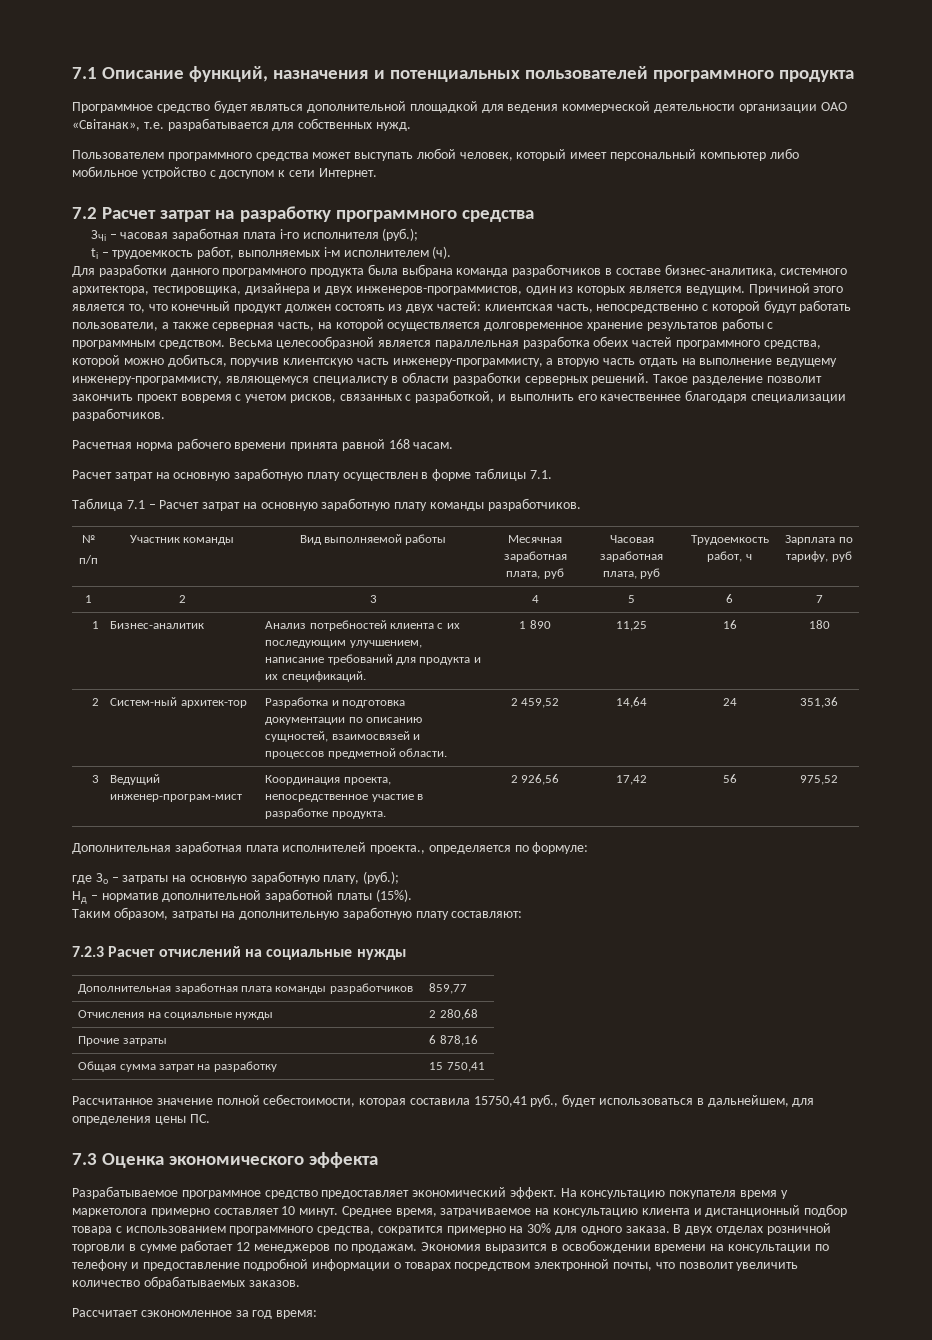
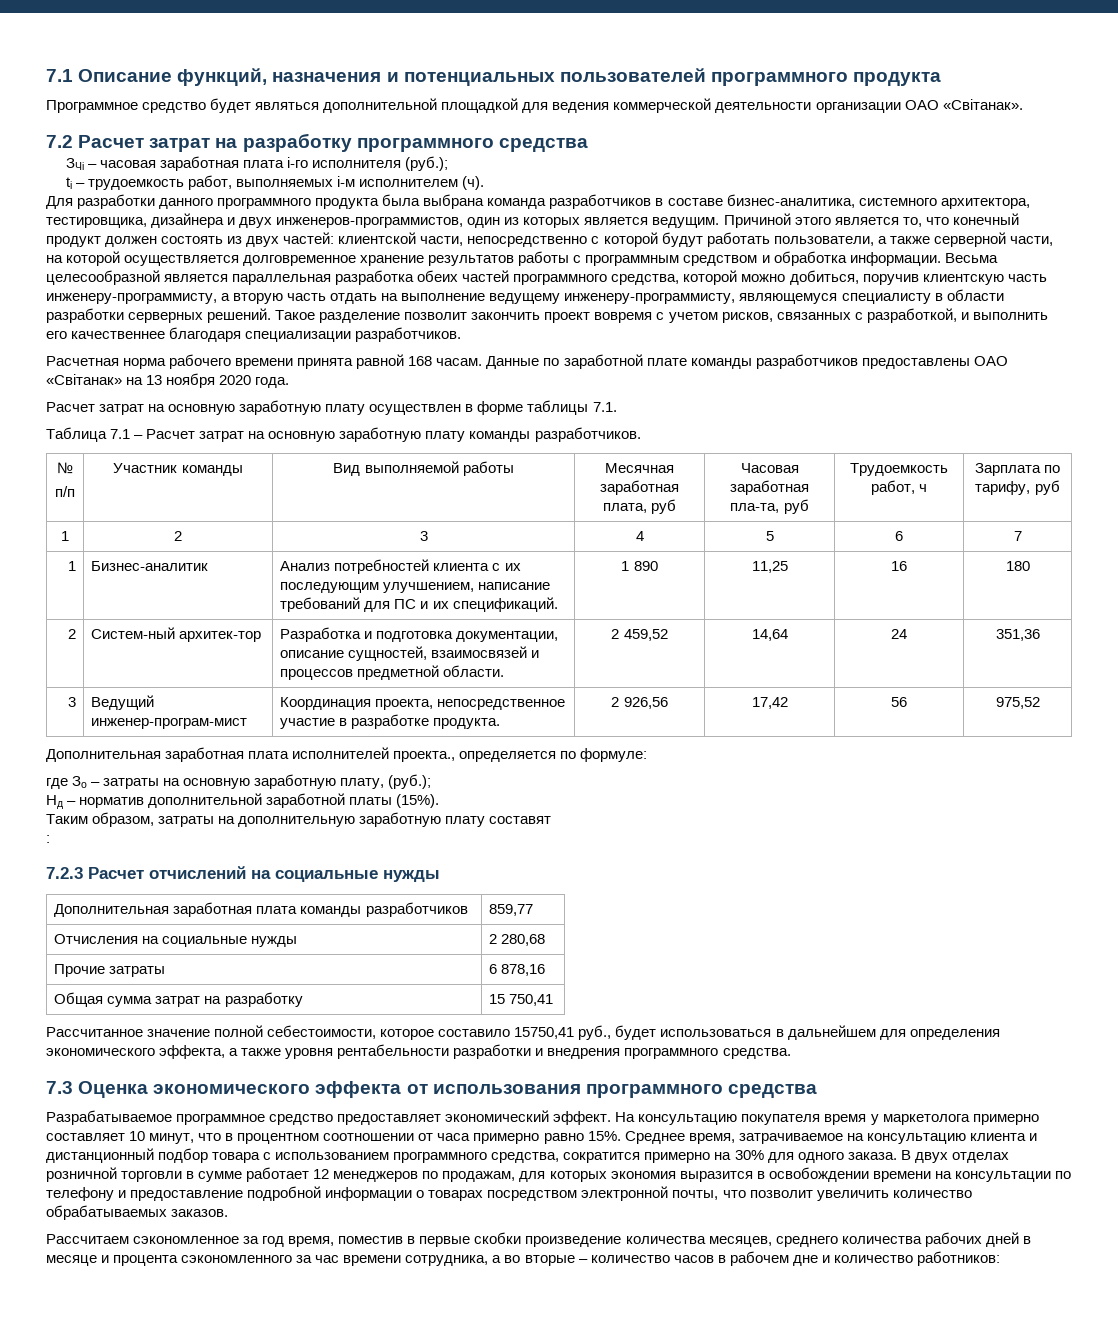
[72,118,411,131] [72,148,799,161] [72,166,377,179] «Свiтанак», т.е. разрабатывается для собственных нужд. // Пользователем программного средства может выступать любой человек, который имеет персональный компьютер либо мобильное устройство с доступом к сети Интернет. -> [942,99,1023,110] «Свiтанак».
[484,304,593,313] клиентская часть, -> [338,232,464,246] клиентской части,
[212,322,315,331] серверная часть, -> [933,232,1053,247] серверной части,
[158,340,225,349] средством. -> [683,251,941,266] средством и обработка информации.
(454, 445) none -> [486,354,1008,369] [46,373,290,388] Данные по заработной плате команды разработчиков предоставлены ОАО «Свiтанак» на 13 ноября 2020 года.
[602,571,637,579] плата, -> [730,503,780,513] пла-та,
[419,657,471,665] продукта -> [394,599,417,609] ПС
[265,717,422,725] документации по описанию -> [456,631,559,642] [280,650,345,658] документации, описание
[451,911,523,918] составляют: -> [489,816,552,824] [46,835,50,843] составят // :
[359,1098,470,1107] которая составила -> [380,1029,511,1040] которое составило
[707,1095,789,1107] дальнейшем, -> [787,1025,876,1040] дальнейшем
[154,1114,210,1125] цены ПС. -> [46,1044,791,1059] экономического эффекта, а также уровня рентабельности разработки и внедрения программного средства.
(379, 1160) none -> [406,1084,817,1098] от использования программного средства
[299,1208,339,1217] минут. -> [149,1131,621,1144] минут, что в процентном соотношении от часа примерно равно 15%.
[351,1242,482,1253] продажам. Экономия -> [442,1171,676,1182] продажам, для которых экономия
[72,1308,138,1317] Рассчитает -> [46,1234,129,1244] Рассчитаем
[276,1310,318,1319] время: -> [288,1232,1031,1247] [46,1251,1000,1266] время, поместив в первые скобки произведение количества месяцев, среднего количества рабочих дней в месяце и процента сэкономленного за час времени сотрудника, а во вторые – количество часов в рабочем дне и количество работников:

